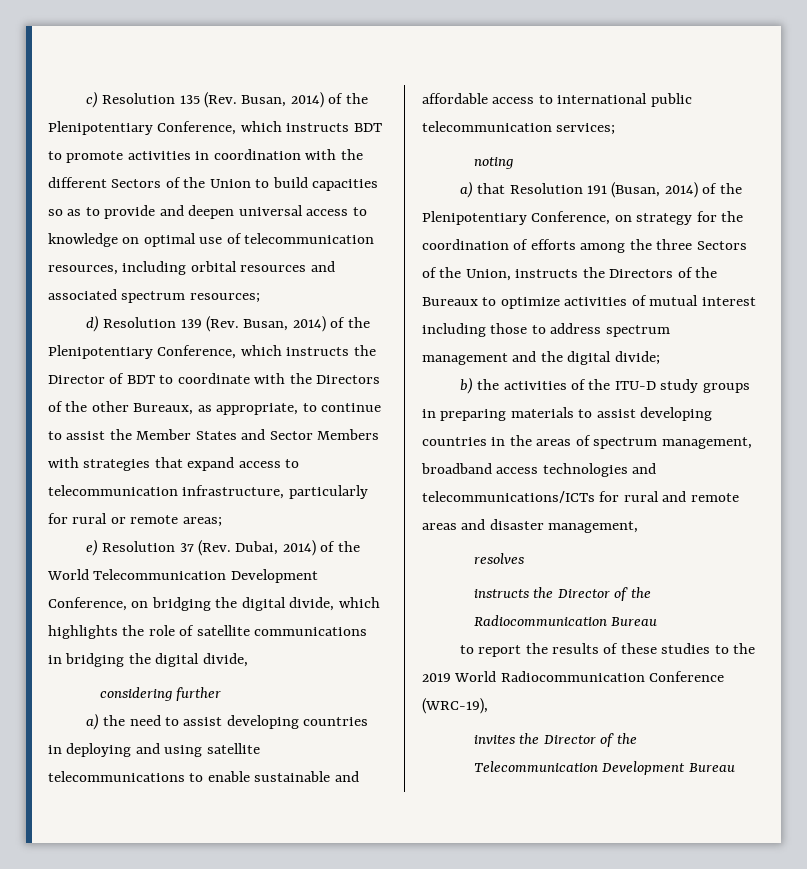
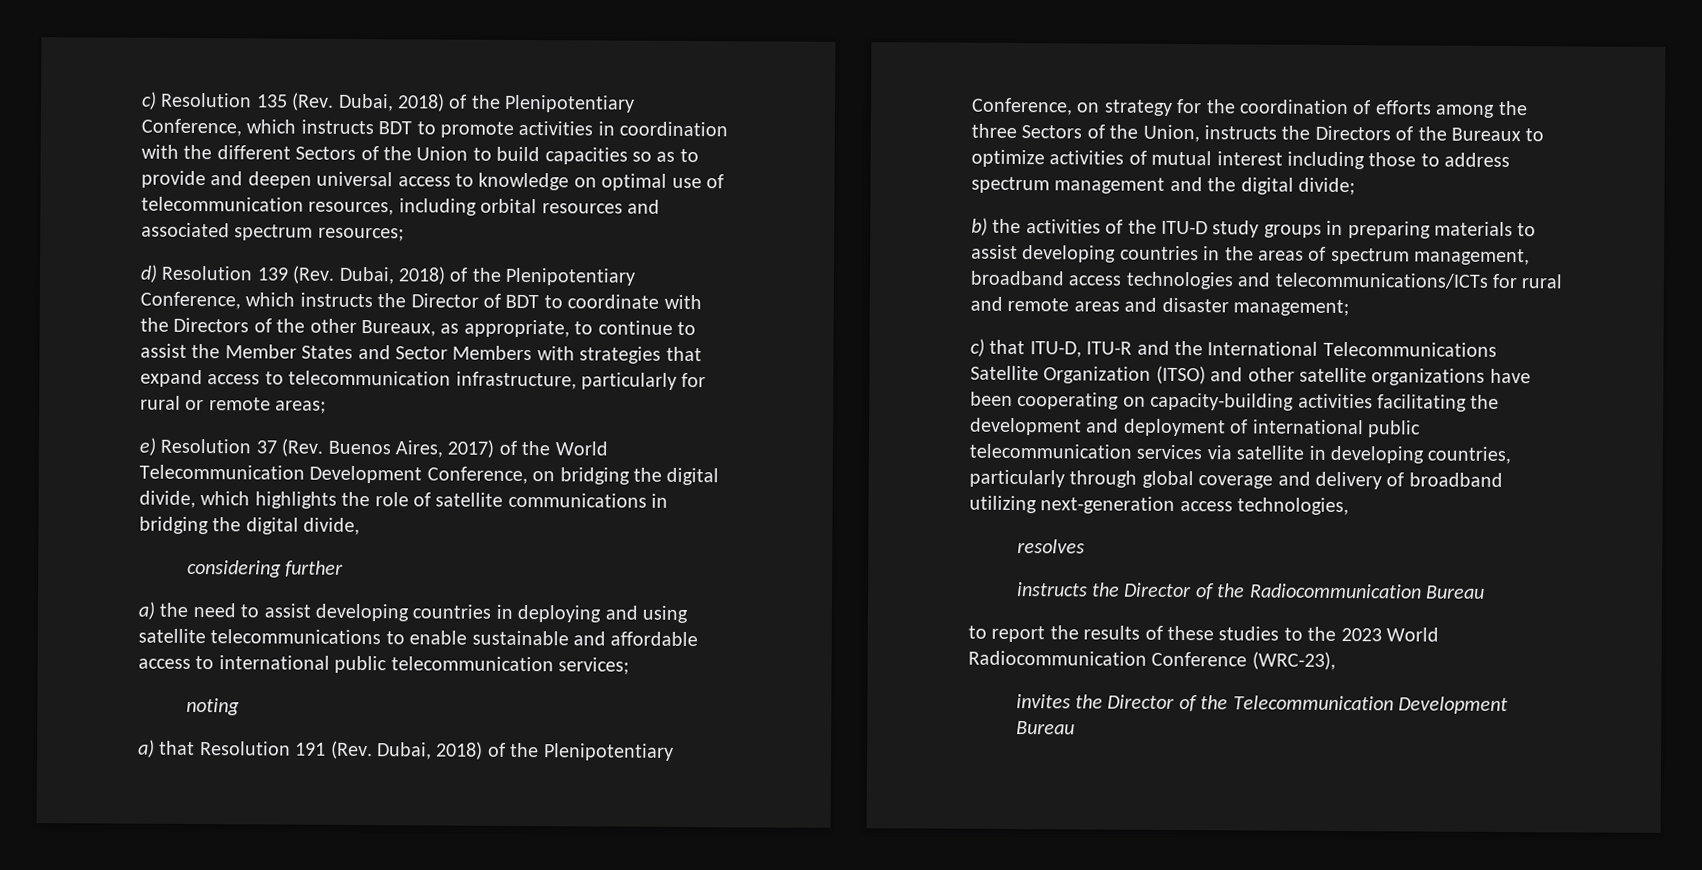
[241,92,324,108] Busan, 2014) -> [337,93,445,112] Dubai, 2018)
[243,316,326,332] Busan, 2014) -> [338,266,446,285] Dubai, 2018)
[235,540,316,556] Dubai, 2014) -> [327,439,495,458] Buenos Aires, 2017)
[611,182,698,198] (Busan, 2014) -> [330,740,484,760] (Rev. Dubai, 2018)
[548,521,639,533] management, -> [1233,299,1349,317] [970,338,1497,358] [970,365,1531,386] [970,391,1500,412] [970,417,1421,438] [969,443,1512,465] [969,469,1503,490] [969,495,1350,516] management; // c) that ITU-D, ITU-R and the International Telecommunications Satellite Organization (ITSO) and other satellite organizations have been cooperating on capacity-building activities facilitating the development and deployment of international public telecommunication services via satellite in developing countries, particularly through global coverage and delivery of broadband utilizing next-generation access technologies,
[422,673,451,682] 2019 -> [1340,627,1382,642] 2023
[422,698,488,714] (WRC-19), -> [1251,651,1336,670] (WRC-23),

